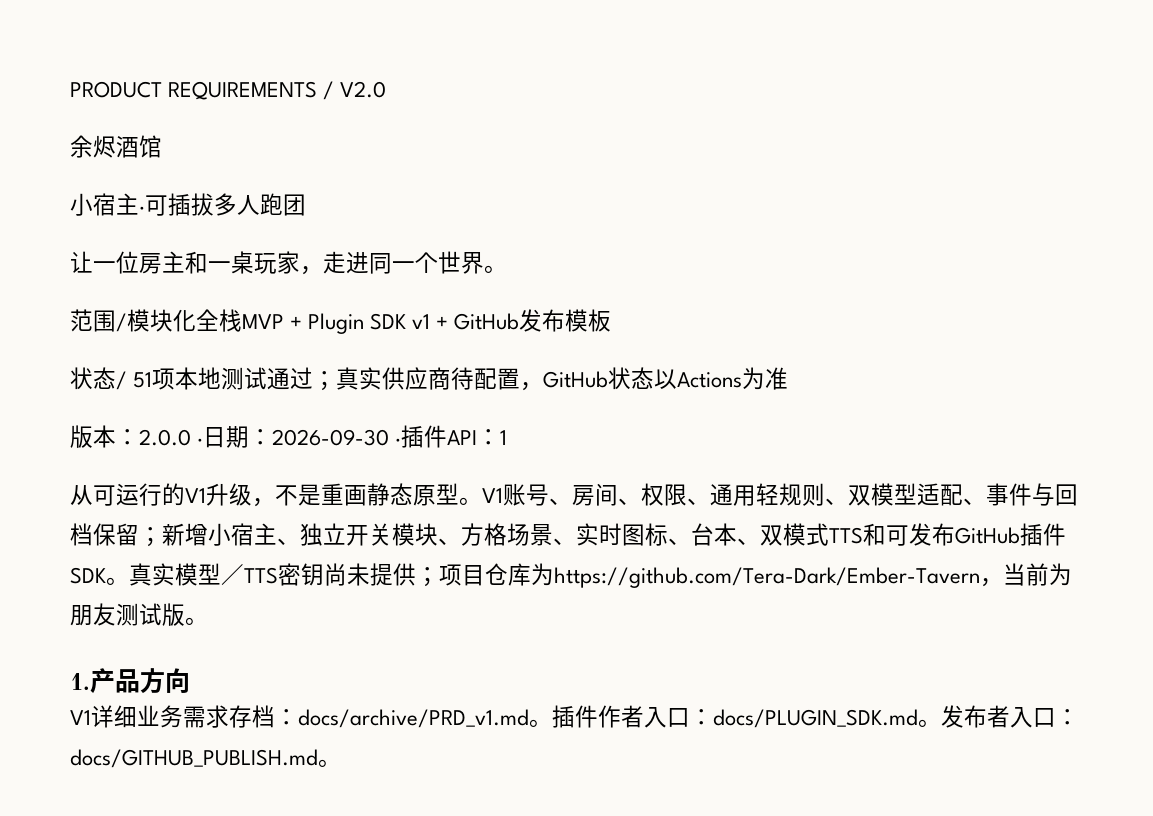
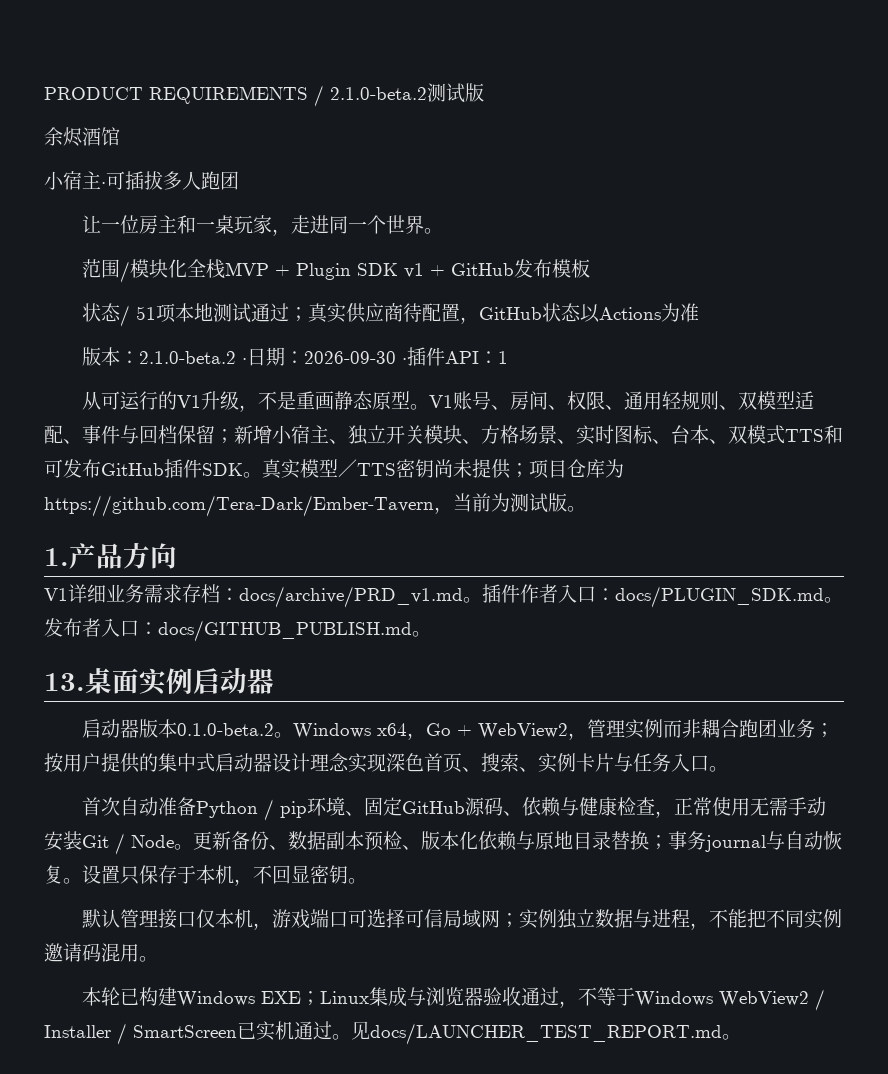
[340,81,387,98] V2.0 -> [330,83,484,103] 2.1.0-beta.2测试版
[139,429,191,446] 2.0.0 -> [138,351,236,364] 2.1.0-beta.2
[70,603,116,626] 朋友 -> (510, 502) none
(341, 763) none -> [44,667,274,695] [81,719,834,740] [44,753,728,773] [81,797,826,821] [44,831,842,855] [44,865,367,886] [81,909,842,930] [44,943,158,962] [81,987,825,1011] [44,1021,741,1045] // 13.桌面实例启动器 // 启动器版本0.1.0-beta.2。Windows x64，Go + WebView2，管理实例而非耦合跑团业务；按用户提供的集中式启动器设计理念实现深色首页、搜索、实例卡片与任务入口。 // 首次自动准备Python / pip环境、固定GitHub源码、依赖与健康检查，正常使用无需手动安装Git / Node。更新备份、数据副本预检、版本化依赖与原地目录替换；事务journal与自动恢复。设置只保存于本机，不回显密钥。 // 默认管理接口仅本机，游戏端口可选择可信局域网；实例独立数据与进程，不能把不同实例邀请码混用。 // 本轮已构建Windows EXE；Linux集成与浏览器验收通过，不等于Windows WebView2 / Installer / SmartScreen已实机通过。见docs/LAUNCHER_TEST_REPORT.md。

